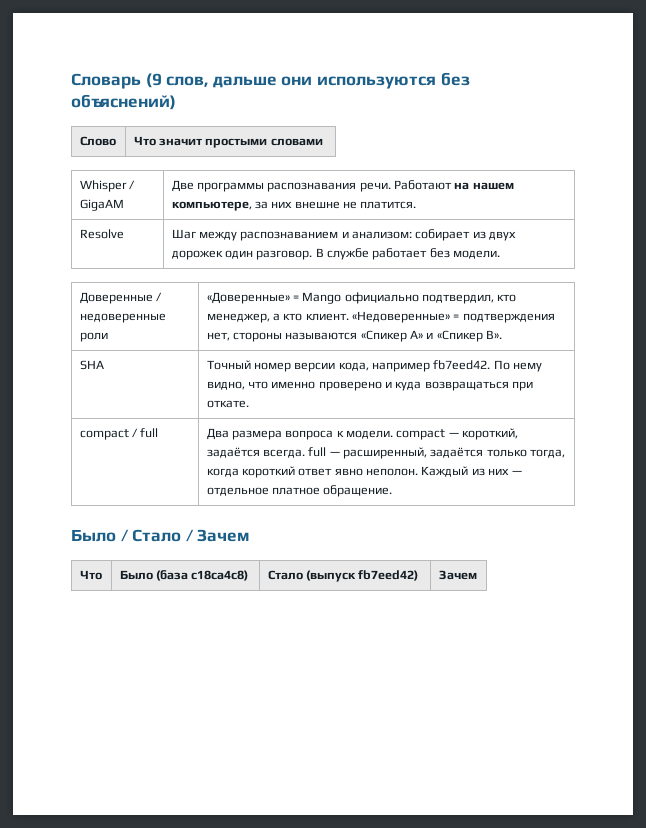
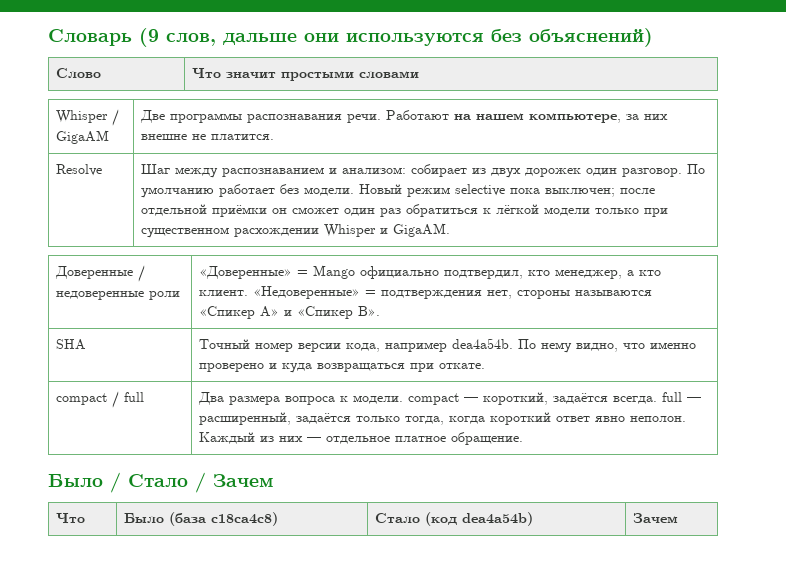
[315,248,370,260] В службе -> [687,164,706,174] [141,187,215,198] По умолчанию
(501, 254) none -> [359,184,656,197] [141,204,669,217] [141,223,451,238] Новый режим selective пока выключен; после отдельной приёмки он сможет один раз обратиться к лёгкой модели только при существенном расхождении Whisper и GigaAM.
[433,360,491,370] fb7eed42. -> [452,338,514,349] dea4a54b.
[305,570,419,582] (выпуск fb7eed42) -> [425,512,534,526] (код dea4a54b)

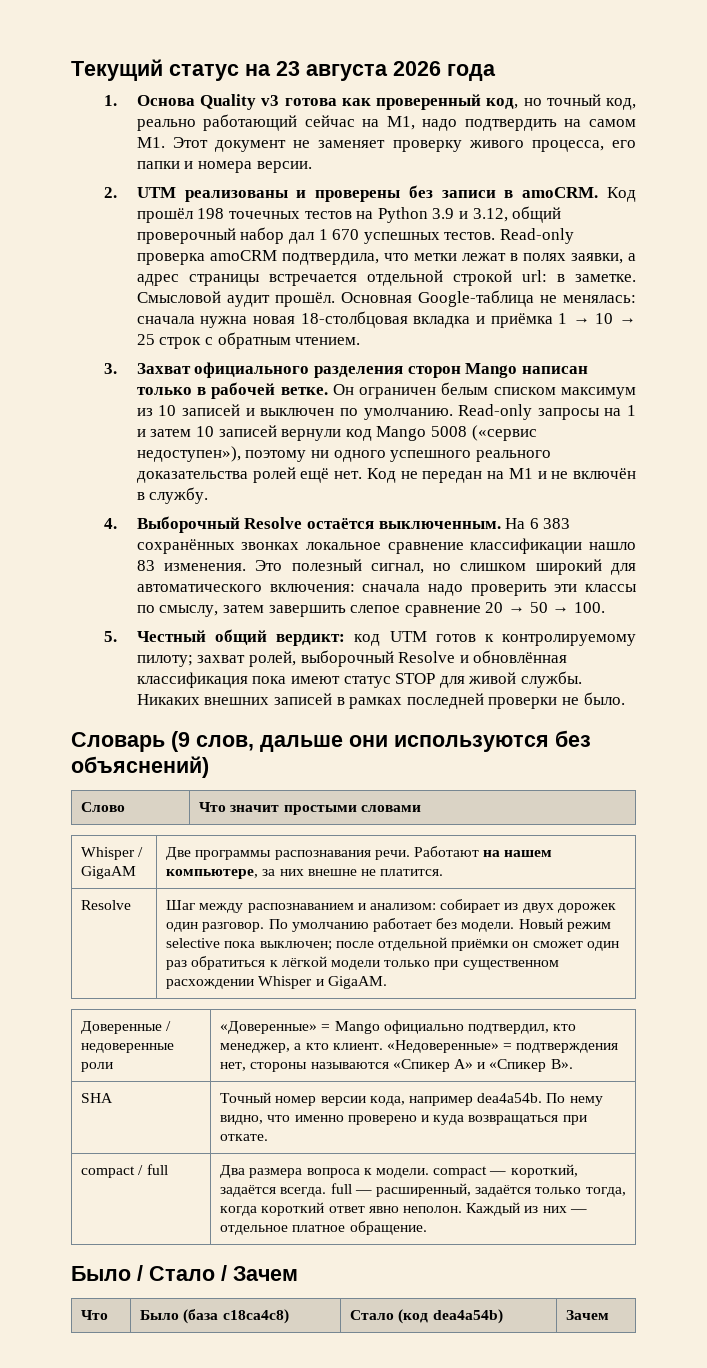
(48, 37) none -> [71,59,496,81] [103,94,636,110] [136,114,637,131] [136,137,636,152] [136,161,312,173] [103,185,636,202] [136,206,562,223] [136,227,574,244] [136,250,636,265] [136,270,636,286] [136,290,636,307] [136,311,636,328] [136,332,361,349] [103,362,588,378] [136,382,636,399] [136,404,636,420] [136,425,537,441] [136,446,551,462] [136,467,636,483] [136,487,209,504] [103,516,571,533] [136,538,636,554] [136,559,636,575] [136,584,637,596] [136,602,605,617] [103,629,636,646] [136,650,568,667] [136,671,582,688] [136,692,625,709] Текущий статус на 23 августа 2026 года // 1. Основа Quality v3 готова как проверенный код, но точный код, реально работающий сейчас на M1, надо подтвердить на самом M1. Этот документ не заменяет проверку живого процесса, его папки и номера версии. // 2. UTM реализованы и проверены без записи в amoCRM. Код прошёл 198 точечных тестов на Python 3.9 и 3.12, общий проверочный набор дал 1 670 успешных тестов. Read-only проверка amoCRM подтвердила, что метки лежат в полях заявки, а адрес страницы встречается отдельной строкой url: в заметке. Смысловой аудит прошёл. Основная Google-таблица не менялась: сначала нужна новая 18-столбцовая вкладка и приёмка 1 → 10 → 25 строк с обратным чтением. // 3. Захват официального разделения сторон Mango написан только в рабочей ветке. Он ограничен белым списком максимум из 10 записей и выключен по умолчанию. Read-only запросы на 1 и затем 10 записей вернули код Mango 5008 («сервис недоступен»), поэтому ни одного успешного реального доказательства ролей ещё нет. Код не передан на M1 и не включён в службу. // 4. Выборочный Resolve остаётся выключенным. На 6 383 сохранённых звонках локальное сравнение классификации нашло 83 изменения. Это полезный сигнал, но слишком широкий для автоматического включения: сначала надо проверить эти классы по смыслу, затем завершить слепое сравнение 20 → 50 → 100. // 5. Честный общий вердикт: код UTM готов к контролируемому пилоту; захват ролей, выборочный Resolve и обновлённая классификация пока имеют статус STOP для живой службы. Никаких внешних записей в рамках последней проверки не было. //

